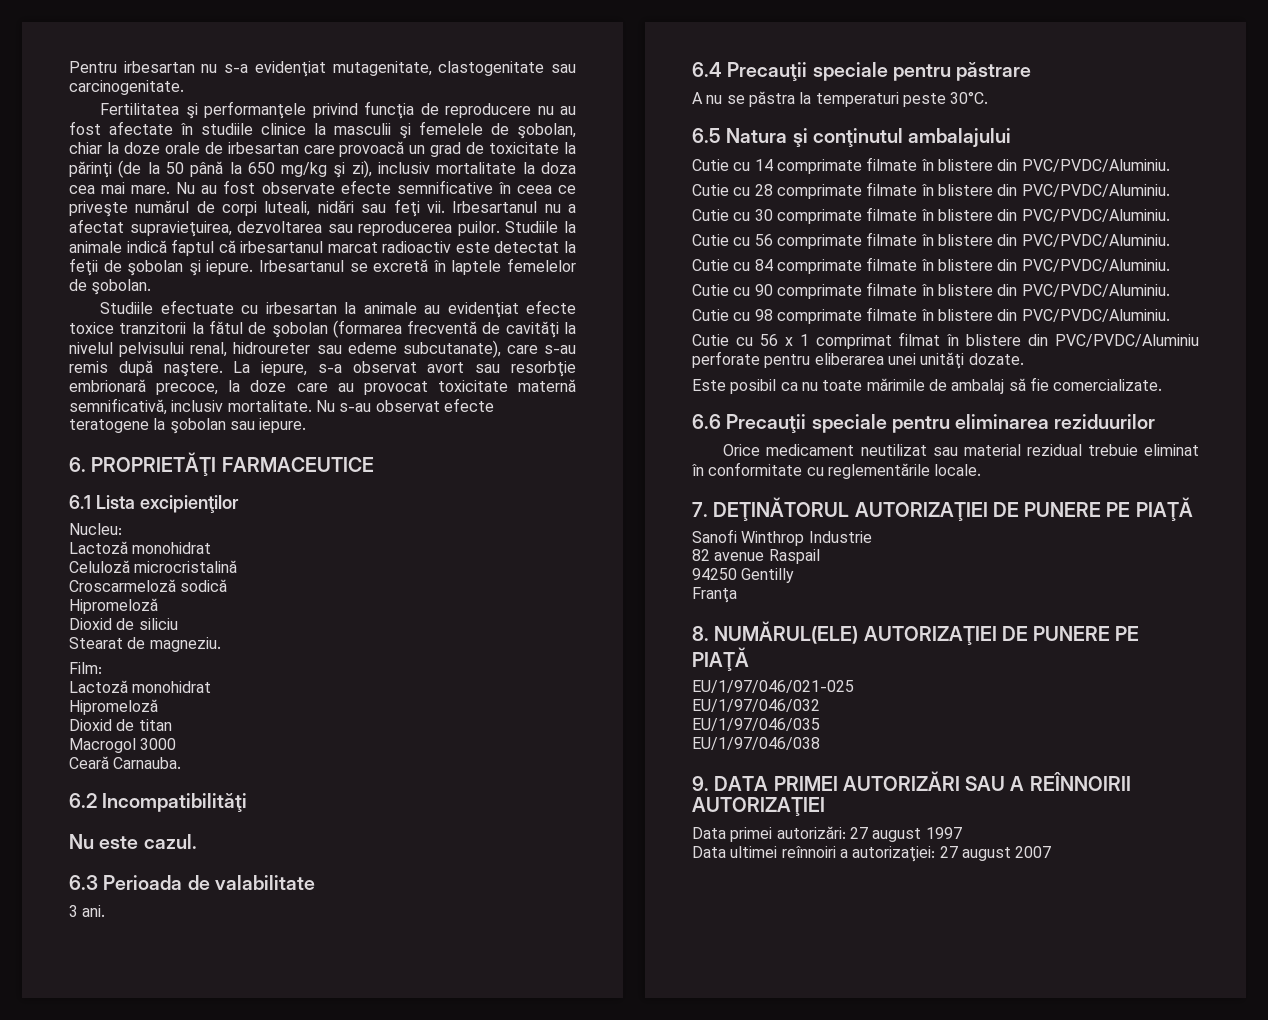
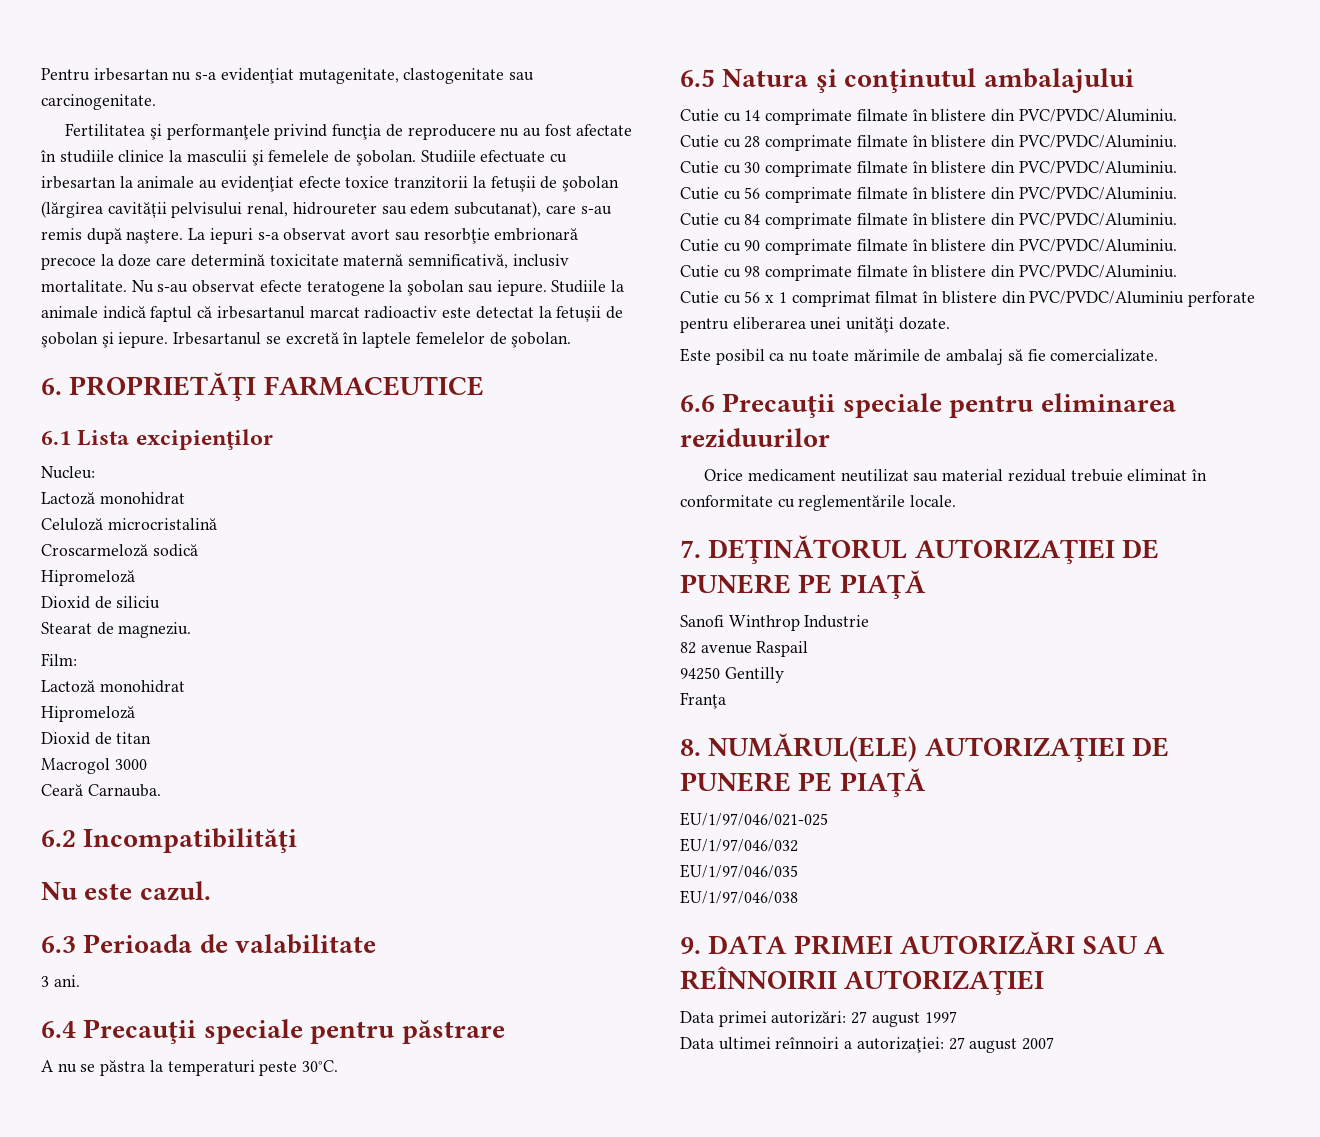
[517,123,576,139] [69,141,577,157] [69,160,577,178] [69,180,576,194] [69,199,577,217] [69,219,576,237] [69,239,576,256] [69,258,577,276] [69,279,152,295] şobolan, chiar la doze orale de irbesartan care provoacă un grad de toxicitate la părinţi (de la 50 până la 650 mg/kg şi zi), inclusiv mortalitate la doza cea mai mare. Nu au fost observate efecte semnificative în ceea ce priveşte numărul de corpi luteali, nidări sau feţi vii. Irbesartanul nu a afectat supravieţuirea, dezvoltarea sau reproducerea puilor. Studiile la animale indică faptul că irbesartanul marcat radioactiv este detectat la feţii de şobolan şi iepure. Irbesartanul se excretă în laptele femelelor de şobolan. // -> [355,150,416,166] şobolan.
[208,320,577,338] [69,342,113,354] fătul de şobolan (formarea frecventă de cavităţi la nivelul -> [490,176,619,192] [41,201,167,218] fetușii de şobolan (lărgirea cavității
[347,340,501,358] edeme subcutanate), -> [410,201,542,218] edem subcutanat),
[261,361,308,376] iepure, -> [209,228,253,244] iepuri
[156,383,219,395] precoce, -> [41,257,96,270] precoce
[337,381,428,395] au provocat -> [190,254,265,267] determină
(307, 425) none -> [551,280,624,293] [41,306,623,322] [41,332,572,348] Studiile la animale indică faptul că irbesartanul marcat radioactiv este detectat la fetușii de şobolan şi iepure. Irbesartanul se excretă în laptele femelelor de şobolan.

